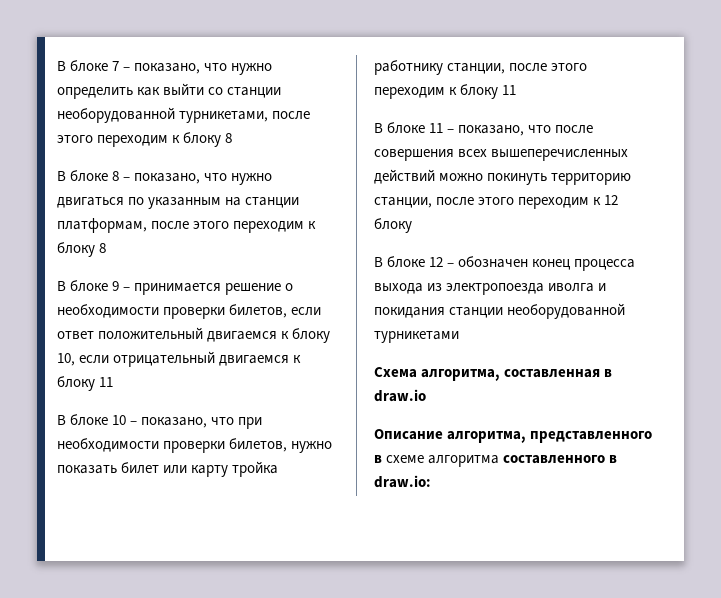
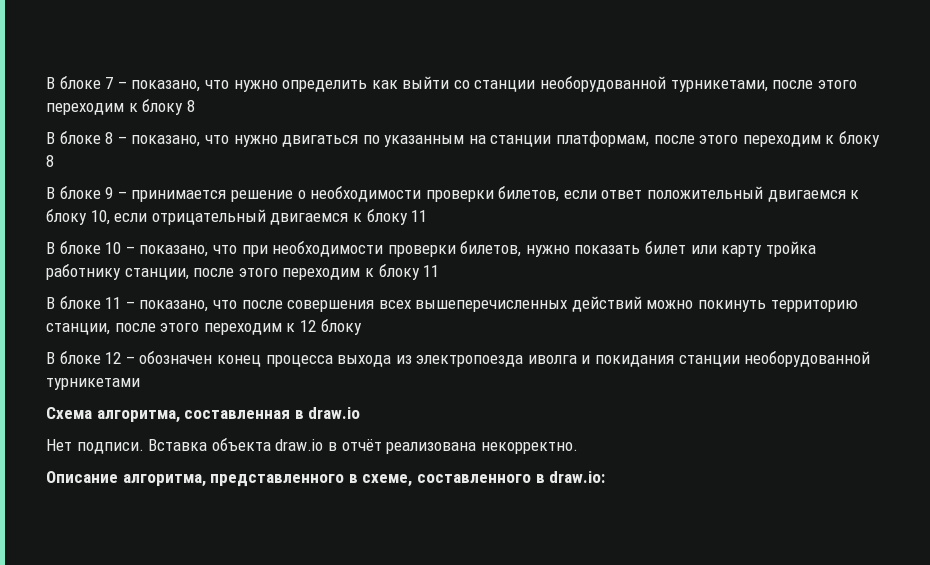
(426, 395) none -> [46,438,578,454] // Нет подписи. Вставка объекта draw.io в отчёт реализована некорректно.
[386,455,500,467] схеме алгоритма -> [362,474,413,487] схеме,

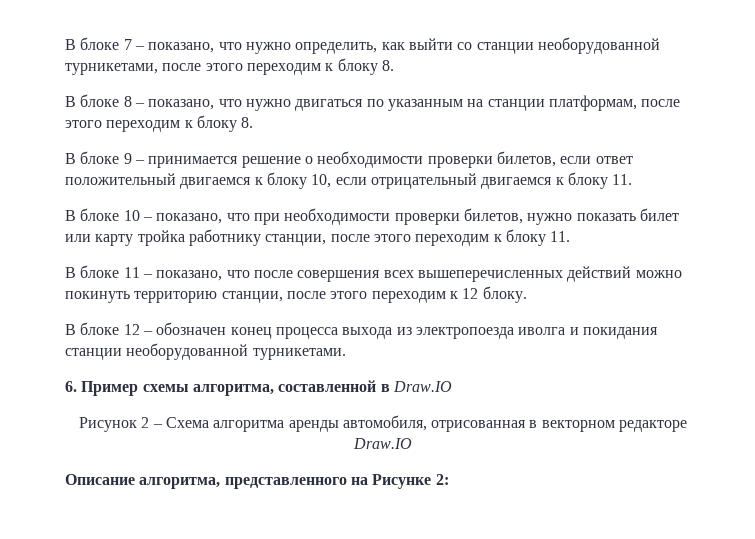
[282,80,368,92] определить -> [295,42,378,54] определить,
[186,100,195,112] 8 -> [381,60,394,71] 8.
[46,155,54,167] 8 -> [241,117,254,128] 8.
[411,210,428,222] 11 -> [612,174,633,185] 11.
[423,265,440,277] 11 -> [550,231,571,242] 11.
[320,319,362,335] блоку -> [482,286,527,303] блоку.
[46,378,140,390] [46,407,361,423] [46,438,578,454] [46,471,606,487] турникетами // Схема алгоритма, составленная в draw.io // Нет подписи. Вставка объекта draw.io в отчёт реализована некорректно. // Описание алгоритма, представленного в схеме, составленного в draw.io: -> [252,348,346,360] [65,380,452,396] [78,415,688,432] [353,438,412,449] [65,474,449,489] турникетами. // 6. Пример схемы алгоритма, составленной в Draw.IO // Рисунок 2 – Схема алгоритма аренды автомобиля, отрисованная в векторном редакторе Draw.IO // Описание алгоритма, представленного на Рисунке 2:

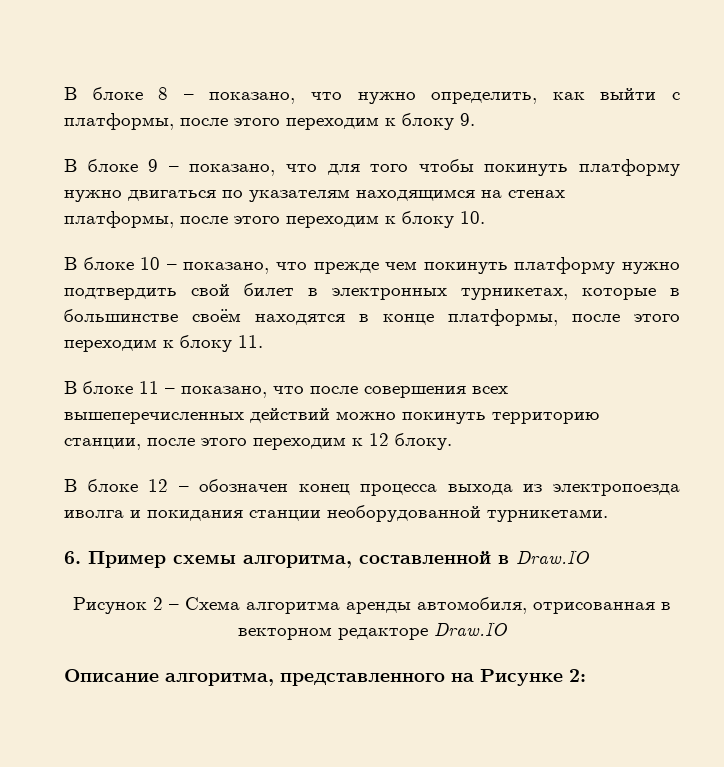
[65,37,132,50] В блоке 7 -> [64,87,169,100] В блоке 8
[457,37,660,54] [65,58,394,75] [65,94,681,111] [65,115,254,132] [65,151,633,168] [65,172,633,189] со станции необорудованной турникетами, после этого переходим к блоку 8. // В блоке 8 – показано, что нужно двигаться по указанным на станции платформам, после этого переходим к блоку 8. // В блоке 9 – принимается решение о необходимости проверки билетов, если ответ положительный двигаемся к блоку 10, если отрицательный двигаемся к блоку 11. -> [672,92,681,100] [64,113,475,130] [64,159,680,176] [64,189,565,202] [64,211,485,228] с платформы, после этого переходим к блоку 9. // В блоке 9 – показано, что для того чтобы покинуть платформу нужно двигаться по указателям находящимся на стенах платформы, после этого переходим к блоку 10.
[253,208,679,225] [65,229,327,246] при необходимости проверки билетов, нужно показать билет или карту тройка работнику станции, -> [313,257,681,274] [64,283,680,300] [64,309,558,326] прежде чем покинуть платформу нужно подтвердить свой билет в электронных турникетах, которые в большинстве своём находятся в конце платформы,

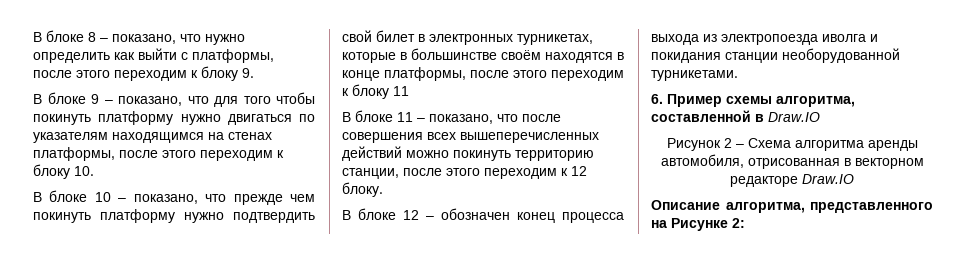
[431,92,538,104] определить, -> [33,52,110,63] определить
[238,335,263,348] 11. -> [393,86,409,96] 11

